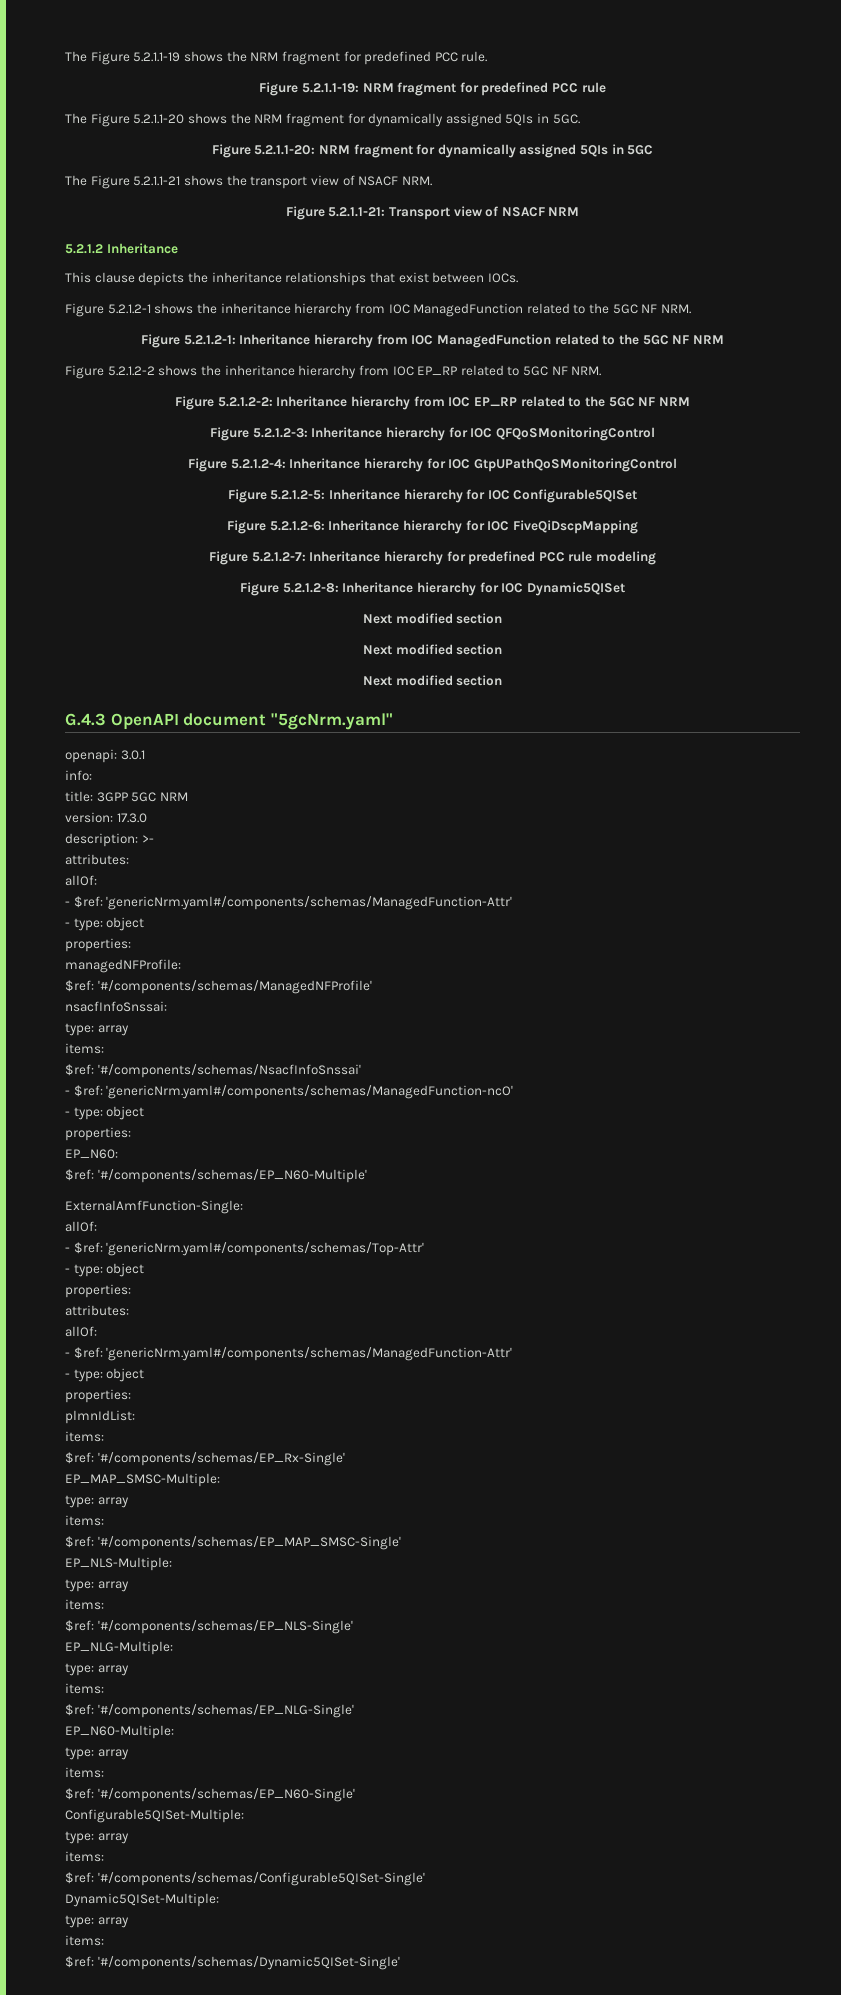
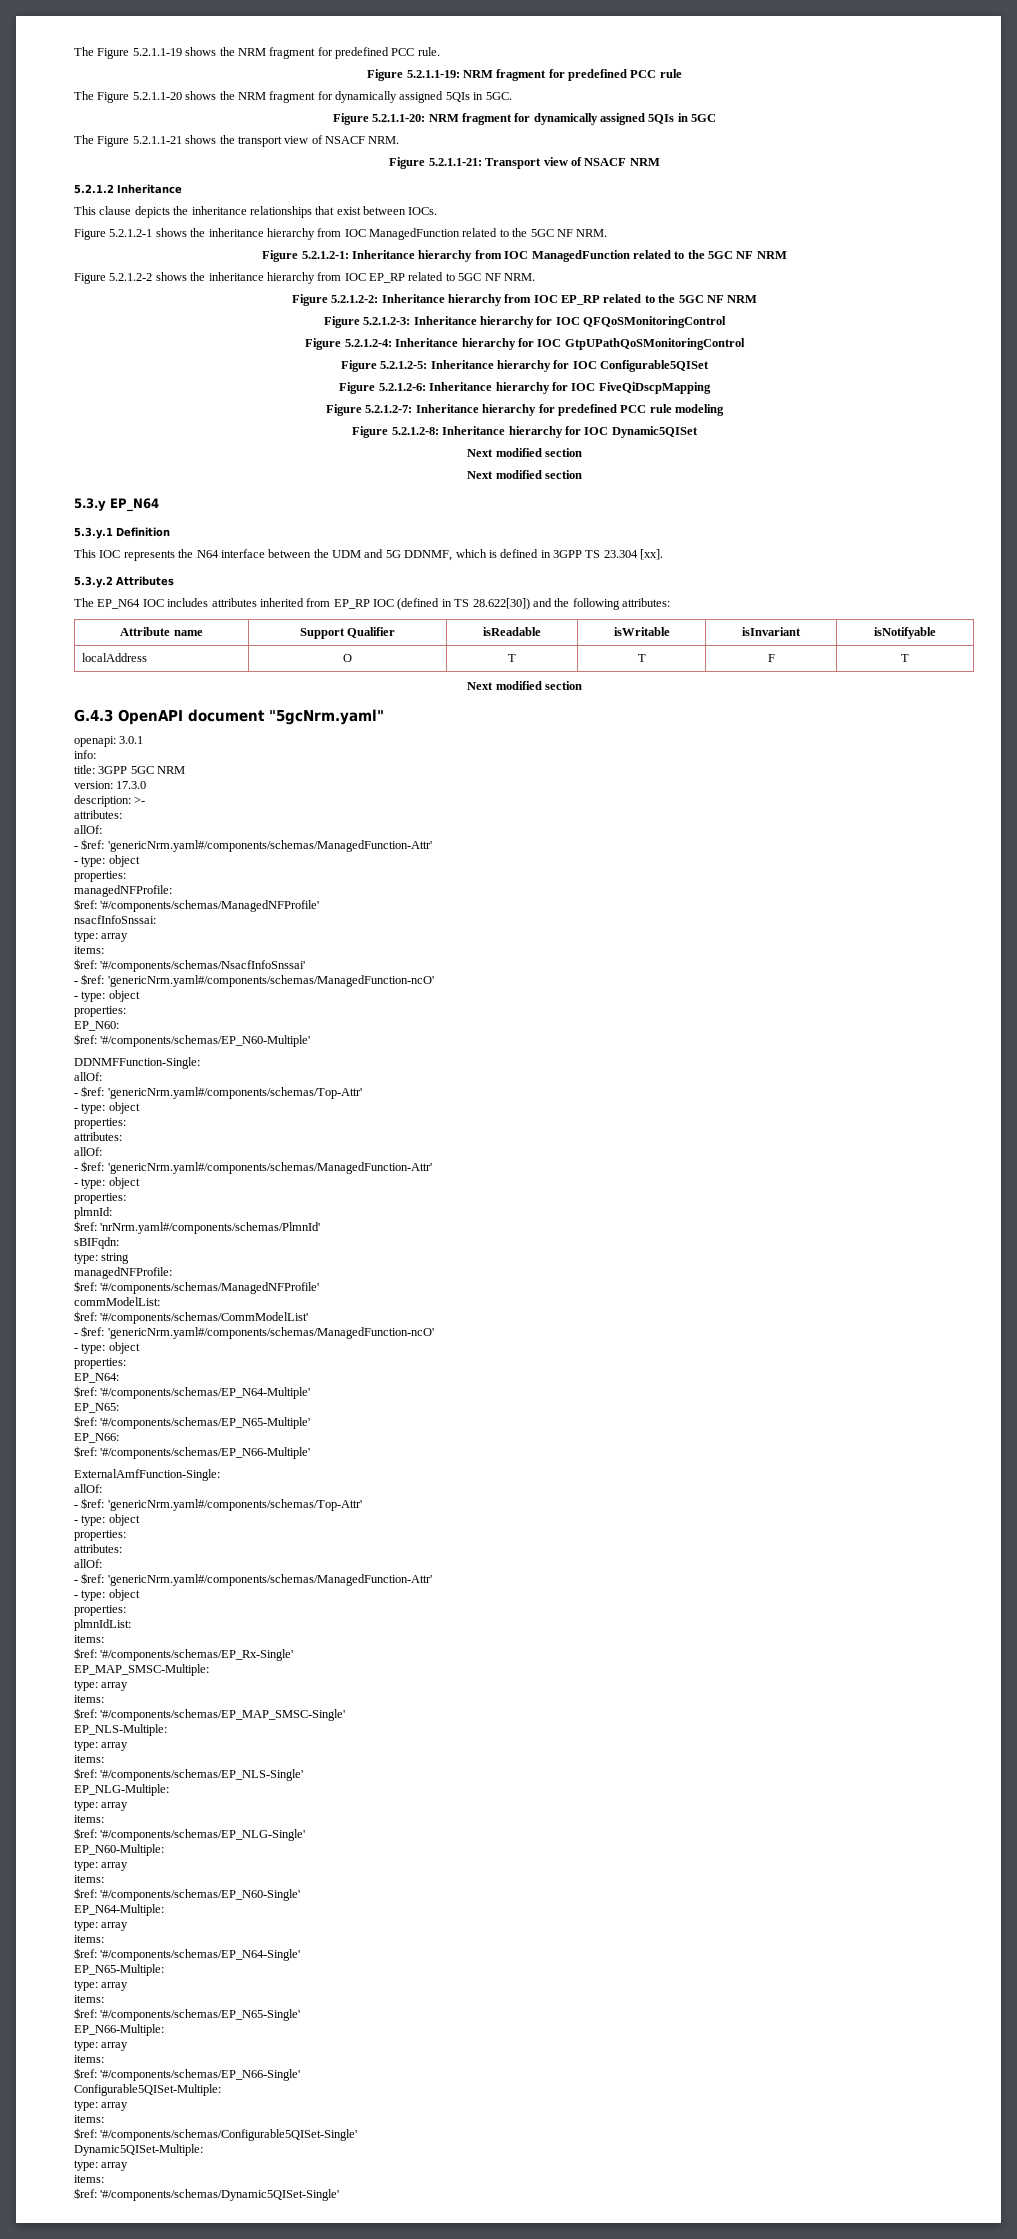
(503, 649) none -> [74,498,159,512] [74,527,170,539] [74,549,664,561] [74,576,174,588] [74,598,670,610] [120,627,203,636] [299,627,396,639] [482,627,541,636] [613,627,670,636] [742,627,801,636] [874,627,936,639] [82,653,148,662] [342,654,352,662] [507,654,516,662] [637,654,646,662] [767,654,775,662] [901,654,909,662] // 5.3.y EP_N64 // 5.3.y.1 Definition // This IOC represents the N64 interface between the UDM and 5G DDNMF, which is defined in 3GPP TS 23.304 [xx]. // 5.3.y.2 Attributes // The EP_N64 IOC includes attributes inherited from EP_RP IOC (defined in TS 28.622[30]) and the following attributes: // Attribute name | Support Qualifier | isReadable | isWritable | isInvariant | isNotifyable // localAddress | O | T | T | F | T
(367, 1176) none -> [74,1057,200,1069] [74,1072,102,1081] [74,1086,362,1099] [74,1102,140,1114] [74,1118,126,1129] [74,1132,122,1141] [74,1147,102,1156] [74,1161,432,1174] [74,1177,140,1189] [74,1193,126,1204] [74,1207,112,1219] [74,1221,321,1234] [74,1237,119,1249] [74,1253,130,1264] [74,1267,172,1279] [74,1281,320,1294] [74,1297,160,1306] [74,1311,309,1324] [74,1326,434,1339] [74,1342,140,1354] [74,1358,126,1369] [74,1373,119,1383] [74,1386,311,1399] [74,1403,119,1413] [74,1416,311,1429] [74,1433,119,1443] [74,1446,311,1459] // DDNMFFunction-Single: // allOf: // - $ref: 'genericNrm.yaml#/components/schemas/Top-Attr' // - type: object // properties: // attributes: // allOf: // - $ref: 'genericNrm.yaml#/components/schemas/ManagedFunction-Attr' // - type: object // properties: // plmnId: // $ref: 'nrNrm.yaml#/components/schemas/PlmnId' // sBIFqdn: // type: string // managedNFProfile: // $ref: '#/components/schemas/ManagedNFProfile' // commModelList: // $ref: '#/components/schemas/CommModelList' // - $ref: 'genericNrm.yaml#/components/schemas/ManagedFunction-ncO' // - type: object // properties: // EP_N64: // $ref: '#/components/schemas/EP_N64-Multiple' // EP_N65: // $ref: '#/components/schemas/EP_N65-Multiple' // EP_N66: // $ref: '#/components/schemas/EP_N66-Multiple'
(355, 1795) none -> [74,1904,164,1916] [74,1920,129,1931] [74,1935,104,1943] [74,1948,301,1961] [74,1964,164,1976] [74,1980,129,1991] [74,1995,104,2003] [74,2008,301,2021] [74,2024,164,2036] [74,2040,129,2051] [74,2055,104,2063] [74,2068,301,2081] // EP_N64-Multiple: // type: array // items: // $ref: '#/components/schemas/EP_N64-Single' // EP_N65-Multiple: // type: array // items: // $ref: '#/components/schemas/EP_N65-Single' // EP_N66-Multiple: // type: array // items: // $ref: '#/components/schemas/EP_N66-Single'

